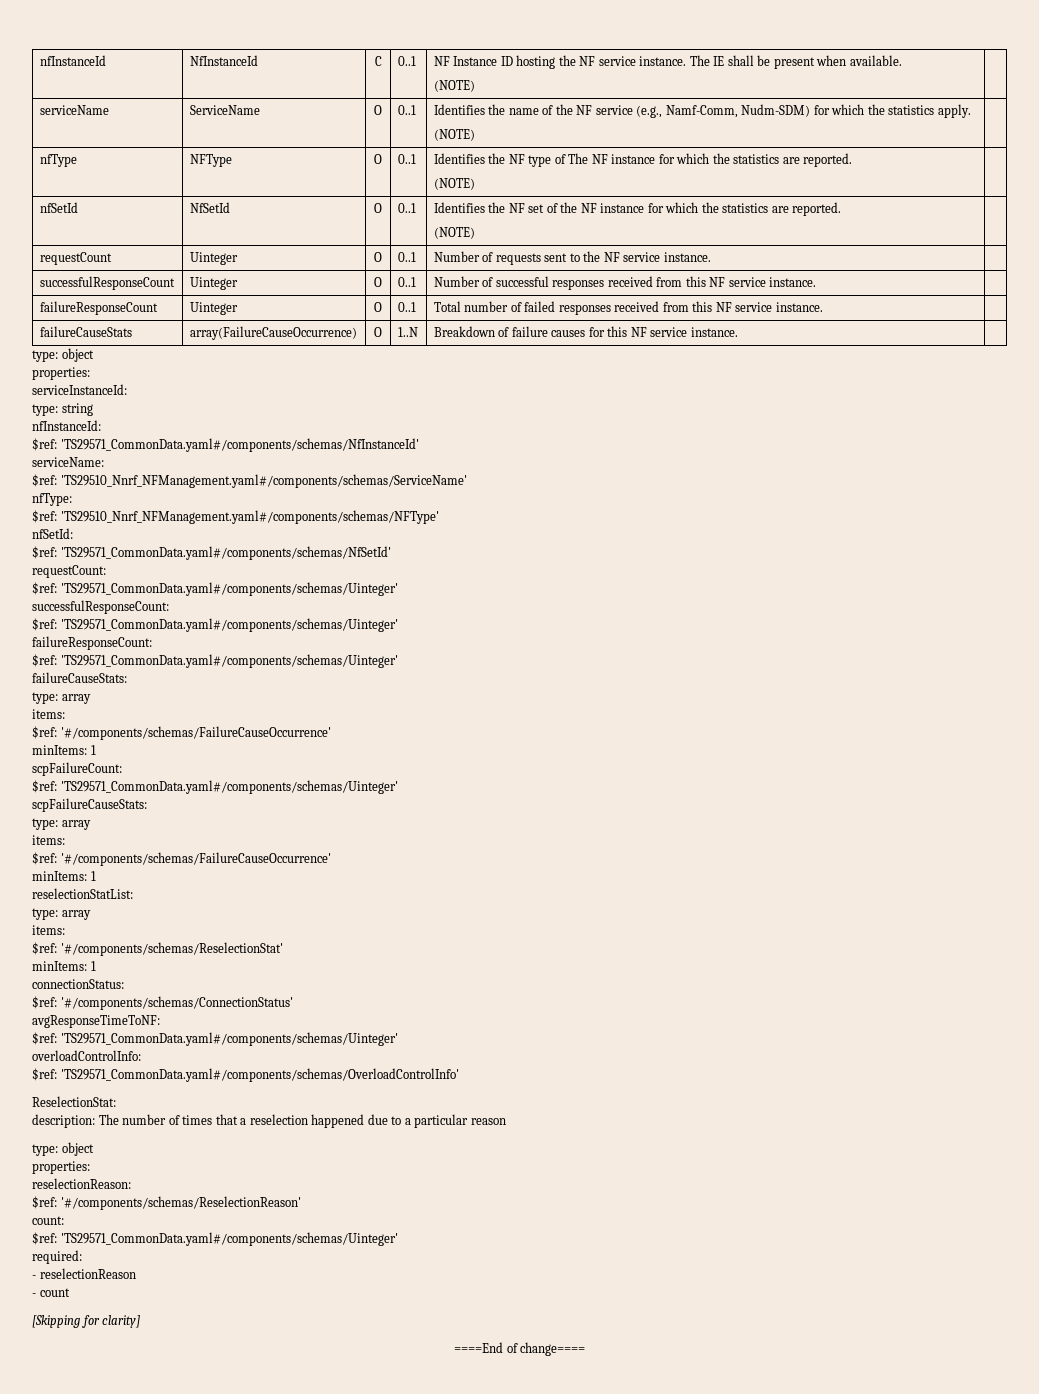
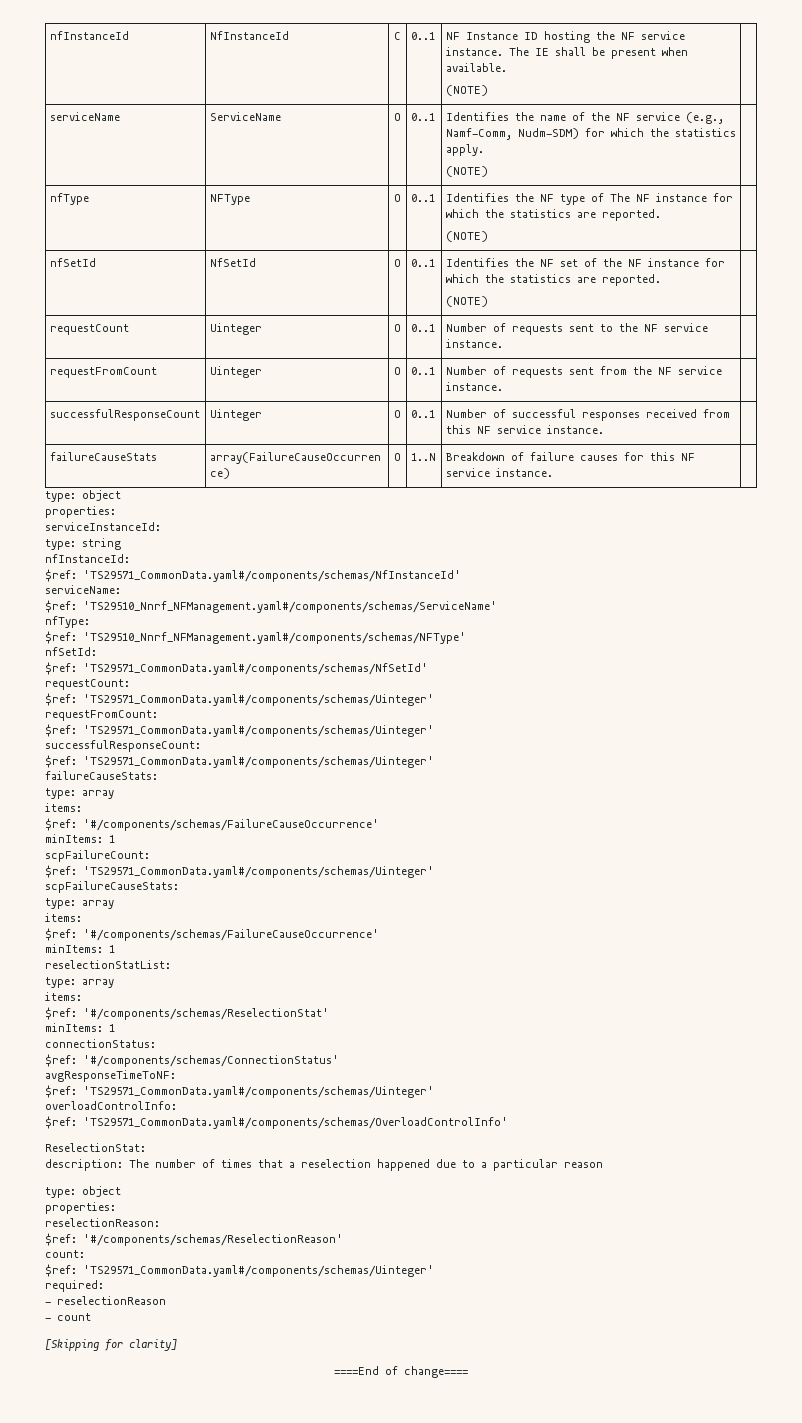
(711, 257) none -> [49,367,157,378] [209,366,262,378] [394,367,401,375] [410,367,435,375] [445,366,722,378] [445,382,503,391] // requestFromCount | Uinteger | O | 0..1 | Number of requests sent from the NF service instance. |
[39,301,158,315] [189,302,238,315] [374,302,382,312] [397,302,416,312] [433,301,823,315] // failureResponseCount | Uinteger | O | 0..1 | Total number of failed responses received from this NF service instance. | -> (604, 429) none
[32,600,169,614] [32,618,398,632] [32,636,152,650] successfulResponseCount: // $ref: 'TS29571_CommonData.yaml#/components/schemas/Uinteger' // failureResponseCount: -> [45,710,158,721] [45,724,434,737] [45,740,201,752] requestFromCount: // $ref: 'TS29571_CommonData.yaml#/components/schemas/Uinteger' // successfulResponseCount:

